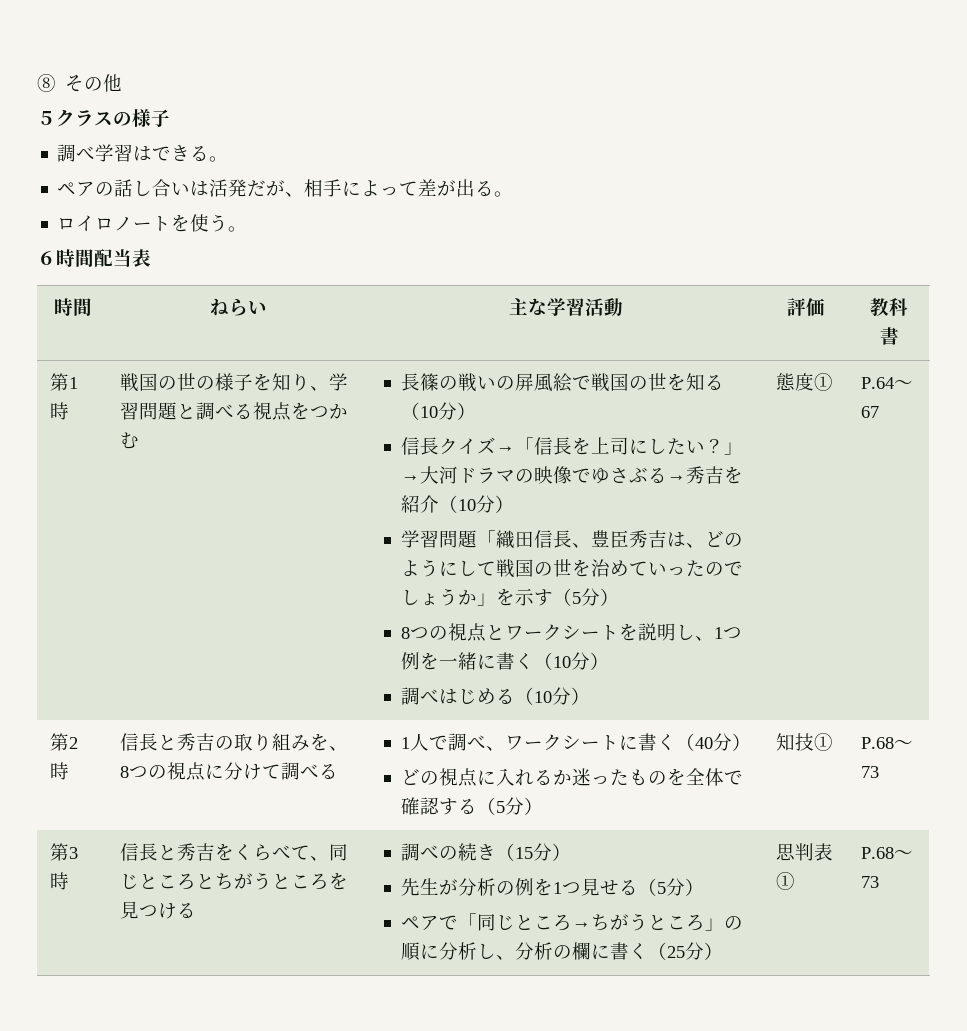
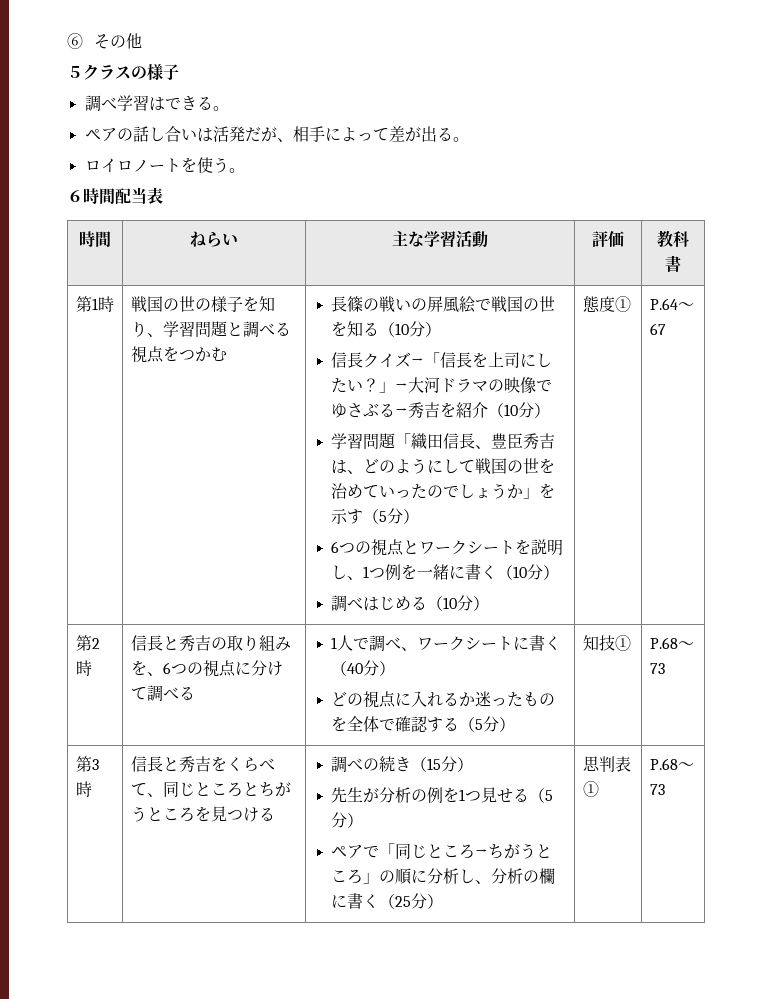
[37,74,56,92] ⑧ -> [67,33,83,49] ⑥
[401,627,411,639] 8 -> [331,541,340,553] 6
[119,766,129,778] 8 -> [162,662,171,674] 6

